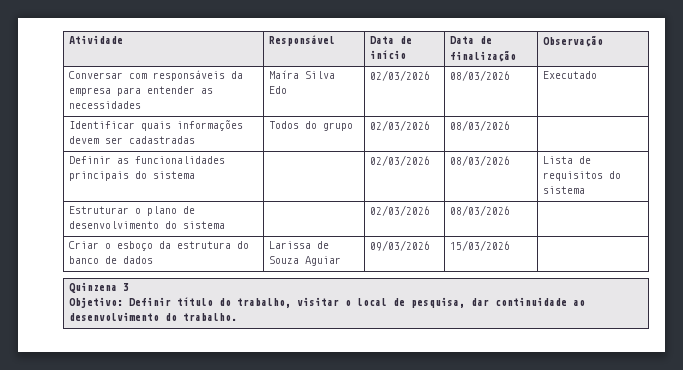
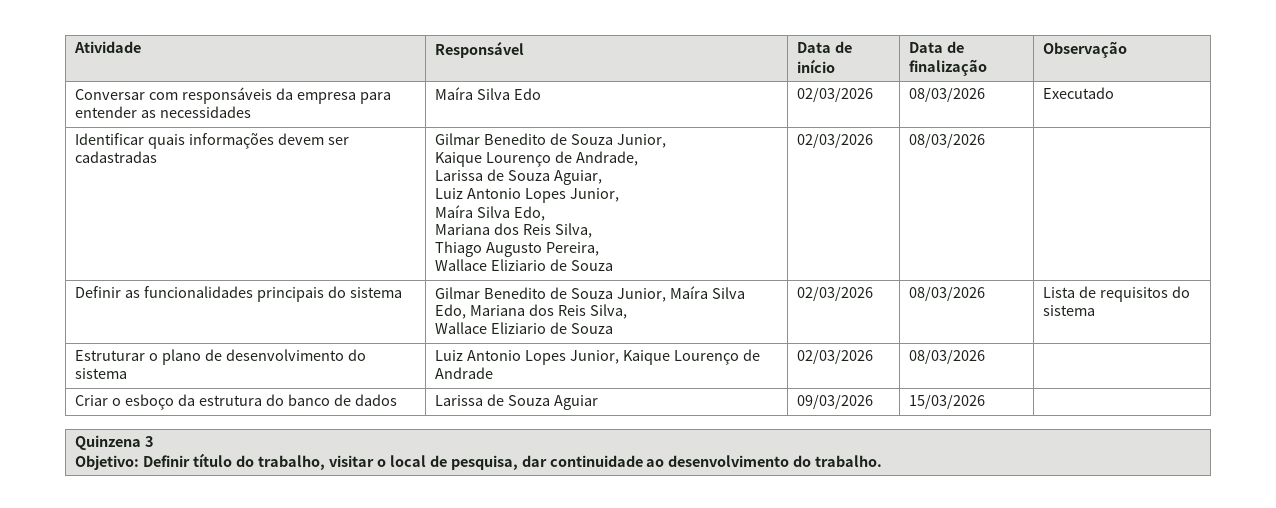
[269,121,354,131] Todos do grupo -> [435,133,667,148] [435,151,639,167] [435,169,603,185] [435,188,620,203] [435,205,546,221] [435,223,593,238] [435,241,600,257] [435,259,614,271] Gilmar Benedito de Souza Junior, // Kaique Lourenço de Andrade, // Larissa de Souza Aguiar, // Luiz Antonio Lopes Junior, // Maíra Silva Edo, // Mariana dos Reis Silva, // Thiago Augusto Pereira, // Wallace Eliziario de Souza
(196, 175) none -> [435,286,745,302] [435,304,628,319] [435,322,614,334] Gilmar Benedito de Souza Junior, Maíra Silva Edo, Mariana dos Reis Silva, // Wallace Eliziario de Souza
(226, 225) none -> [435,349,760,365] [435,367,494,379] Luiz Antonio Lopes Junior, Kaique Lourenço de Andrade

